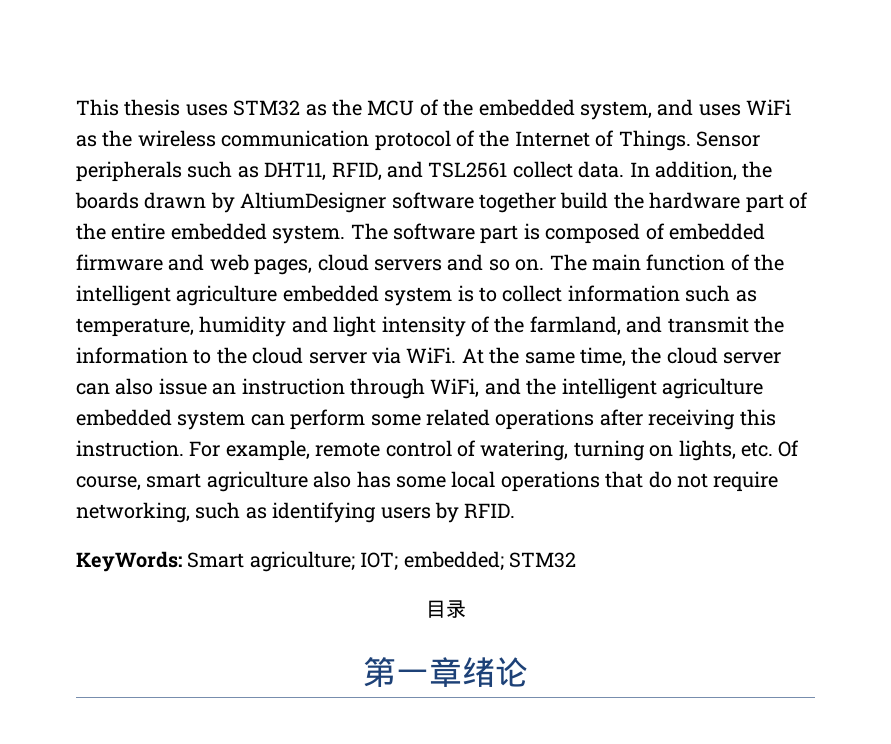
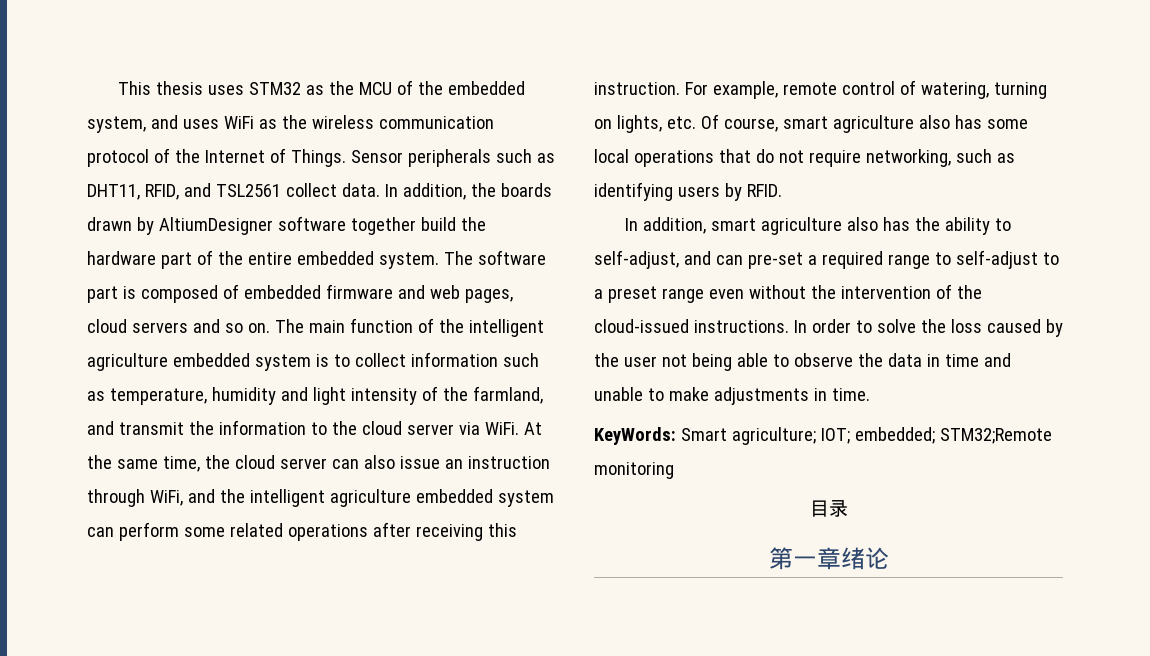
(516, 510) none -> [624,217,1011,235] [594,250,1059,269] [594,284,982,303] [594,319,1063,337] [594,353,1011,371] [594,387,870,405] // In addition, smart agriculture also has the ability to self-adjust, and can pre-set a required range to self-adjust to a preset range even without the intervention of the cloud-issued instructions. In order to solve the loss caused by the user not being able to observe the data in time and unable to make adjustments in time.
[508,552,576,568] STM32 -> [939,428,1052,444] [594,462,674,479] STM32;Remote monitoring

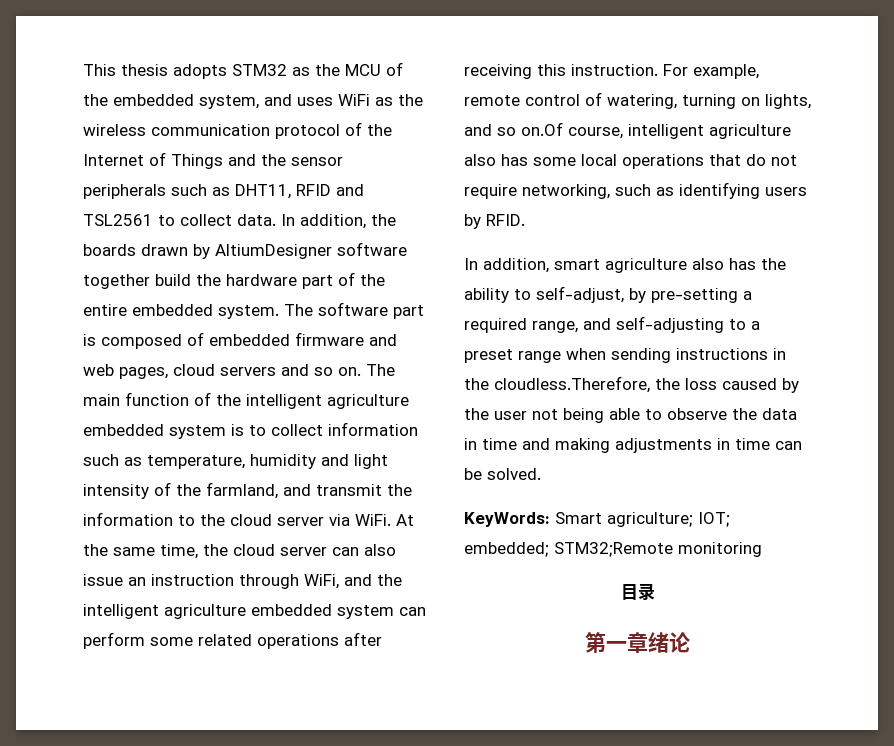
[207,85,244,95] uses -> [173,64,227,79] adopts
[290,149,403,167] Things. Sensor -> [171,154,343,169] Things and the sensor
[144,184,179,200] RFID, -> [296,184,331,196] RFID
(281, 190) none -> [158,215,175,226] to
[666,114,828,132] etc. Of course, smart -> [464,122,704,139] and so on.Of course, intelligent
[683,250,1059,269] [594,284,982,303] [594,319,916,333] and can pre-set a required range to self-adjust to a preset range even without the intervention of the cloud-issued instructions. In order to solve -> [629,288,752,303] [464,316,760,333] [464,348,786,363] [464,376,650,393] by pre-setting a required range, and self-adjusting to a preset range when sending instructions in the cloudless.Therefore,
[594,387,870,405] unable to make adjustments in time. -> [555,438,802,453] [464,468,541,480] making adjustments in time can be solved.

